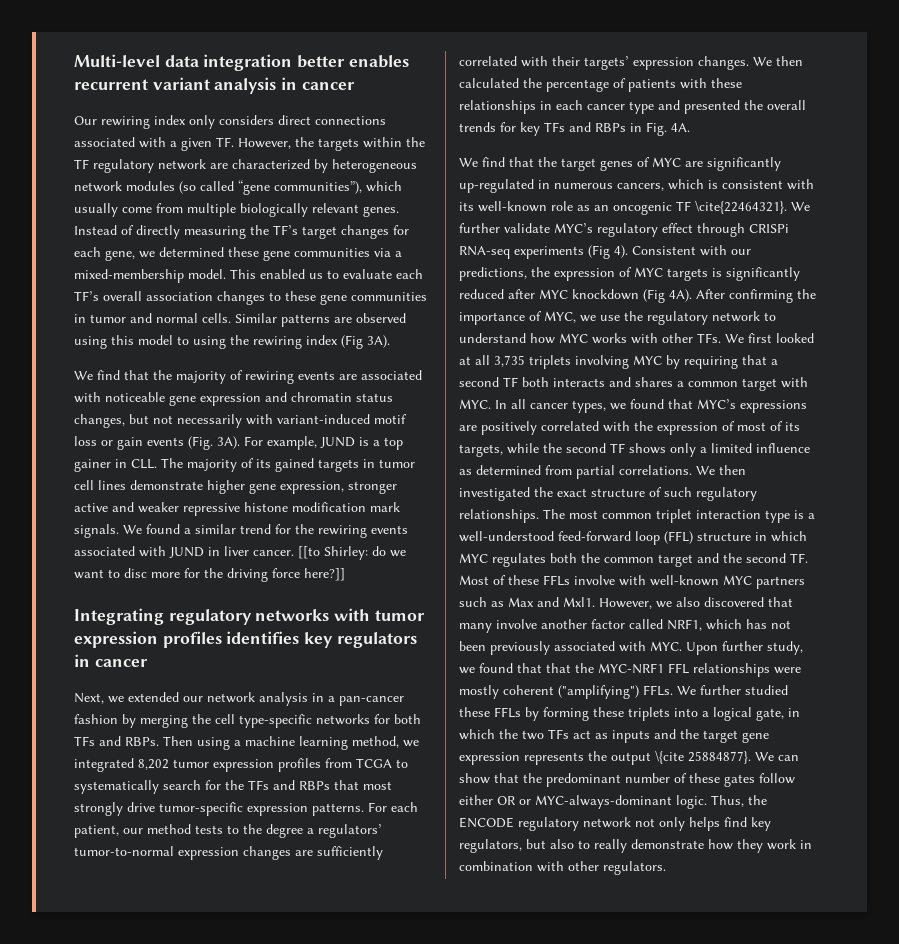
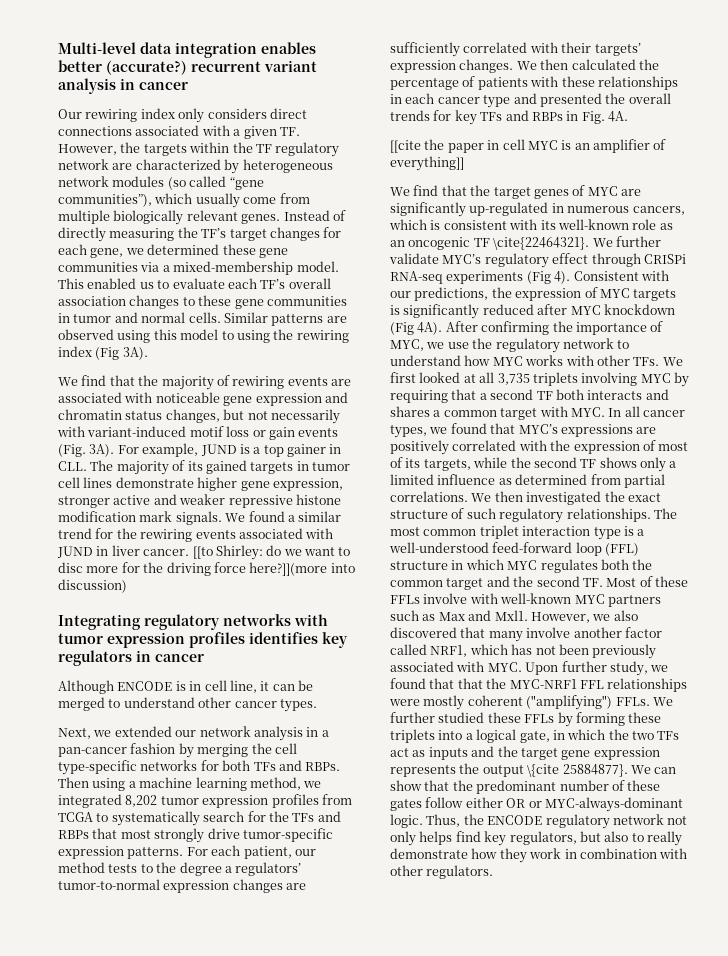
[297,55,409,68] better enables -> [261,42,316,54] [58,60,187,75] enables better (accurate?)
[304,568,345,581] here?]] -> [249,562,355,576] [58,579,127,593] here?]](more into discussion)
(148, 663) none -> [58,680,313,694] [58,697,317,712] // Although ENCODE is in cell line, it can be merged to understand other cancer types.
(690, 127) none -> [390,139,667,153] [390,156,464,171] // [[cite the paper in cell MYC is an amplifier of everything]]

